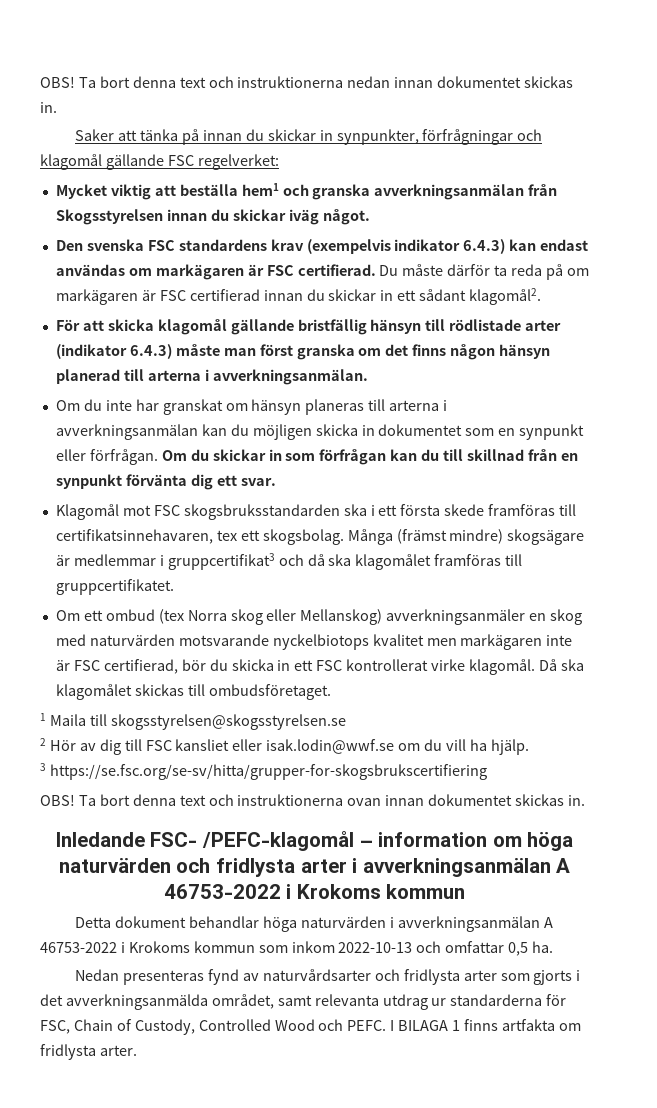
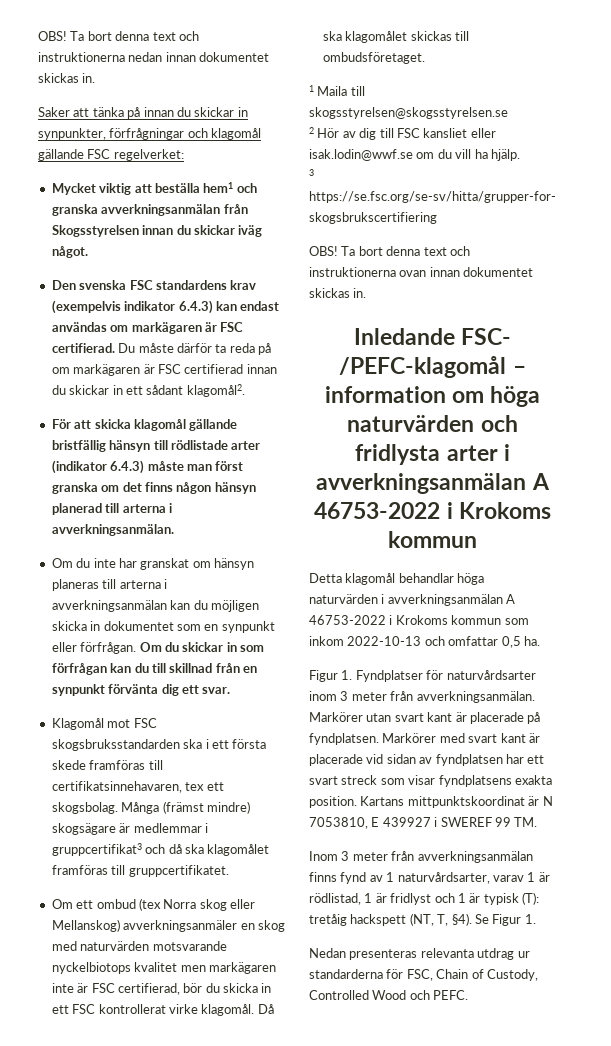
[115,916,187,928] dokument -> [345,573,396,585] klagomål
[75,969,581,985] [40,994,312,1010] Nedan presenteras fynd av naturvårdsarter och fridlysta arter som gjorts i det avverkningsanmälda området, samt -> [309,670,536,682] [309,691,535,703] [309,712,541,724] [309,733,540,745] [309,754,545,766] [309,775,552,787] [309,796,553,808] [309,817,538,829] [309,851,533,863] [309,872,550,884] [309,892,539,905] [309,913,536,926] [309,948,418,960] Figur 1. Fyndplatser för naturvårdsarter inom 3 meter från avverkningsanmälan. Markörer utan svart kant är placerade på fyndplatsen. Markörer med svart kant är placerade vid sidan av fyndplatsen har ett svart streck som visar fyndplatsens exakta position. Kartans mittpunktskoordinat är N 7053810, E 439927 i SWEREF 99 TM. // Inom 3 meter från avverkningsanmälan finns fynd av 1 naturvårdsarter, varav 1 är rödlistad, 1 är fridlyst och 1 är typisk (T): tretåig hackspett (NT, T, §4). Se Figur 1. // Nedan presenteras
[390,1019,581,1031] [40,1044,137,1060] I BILAGA 1 finns artfakta om fridlysta arter. -> (469, 995) none

